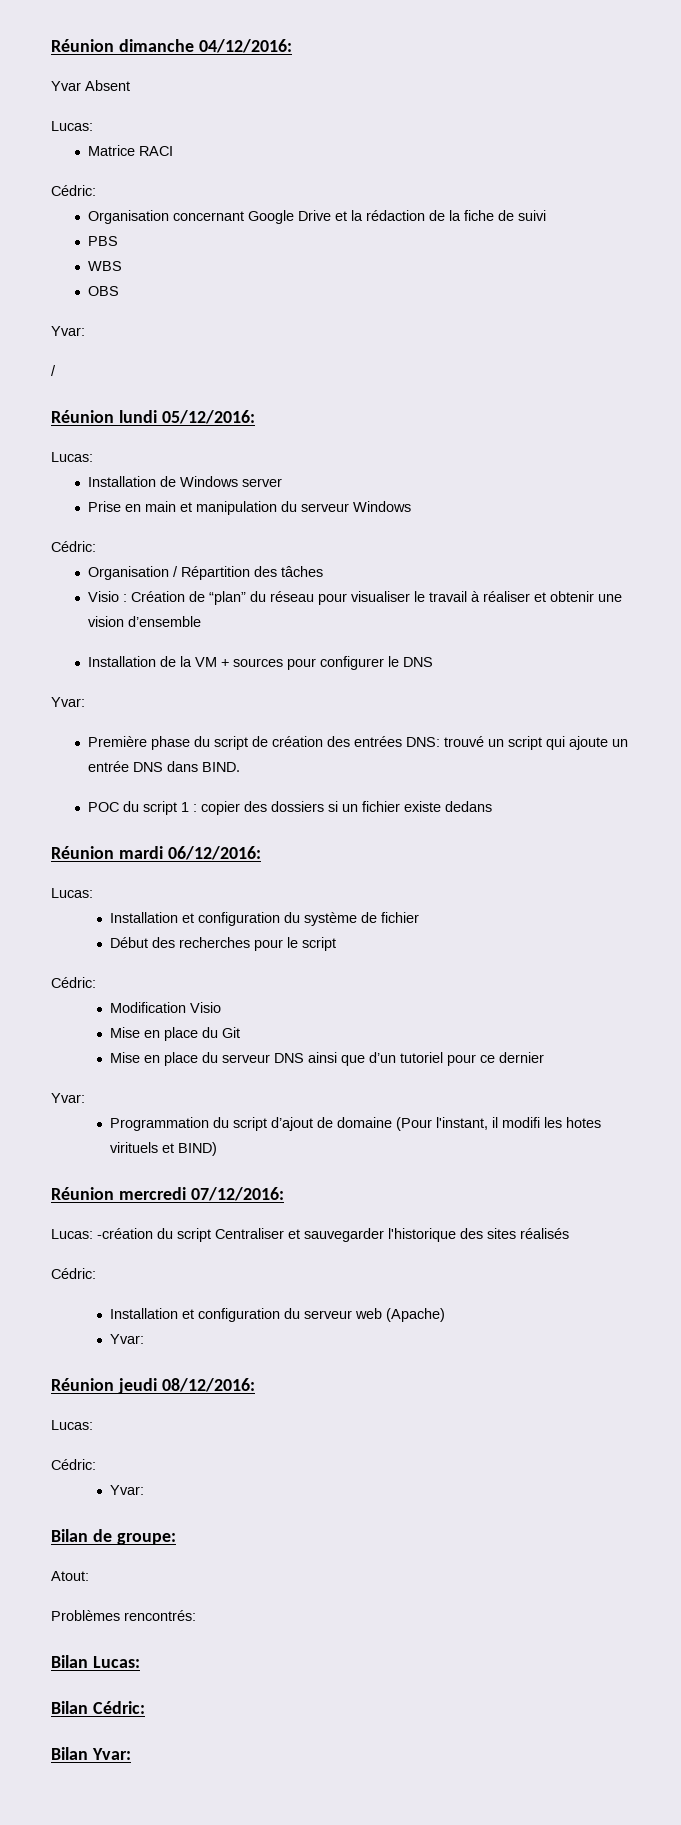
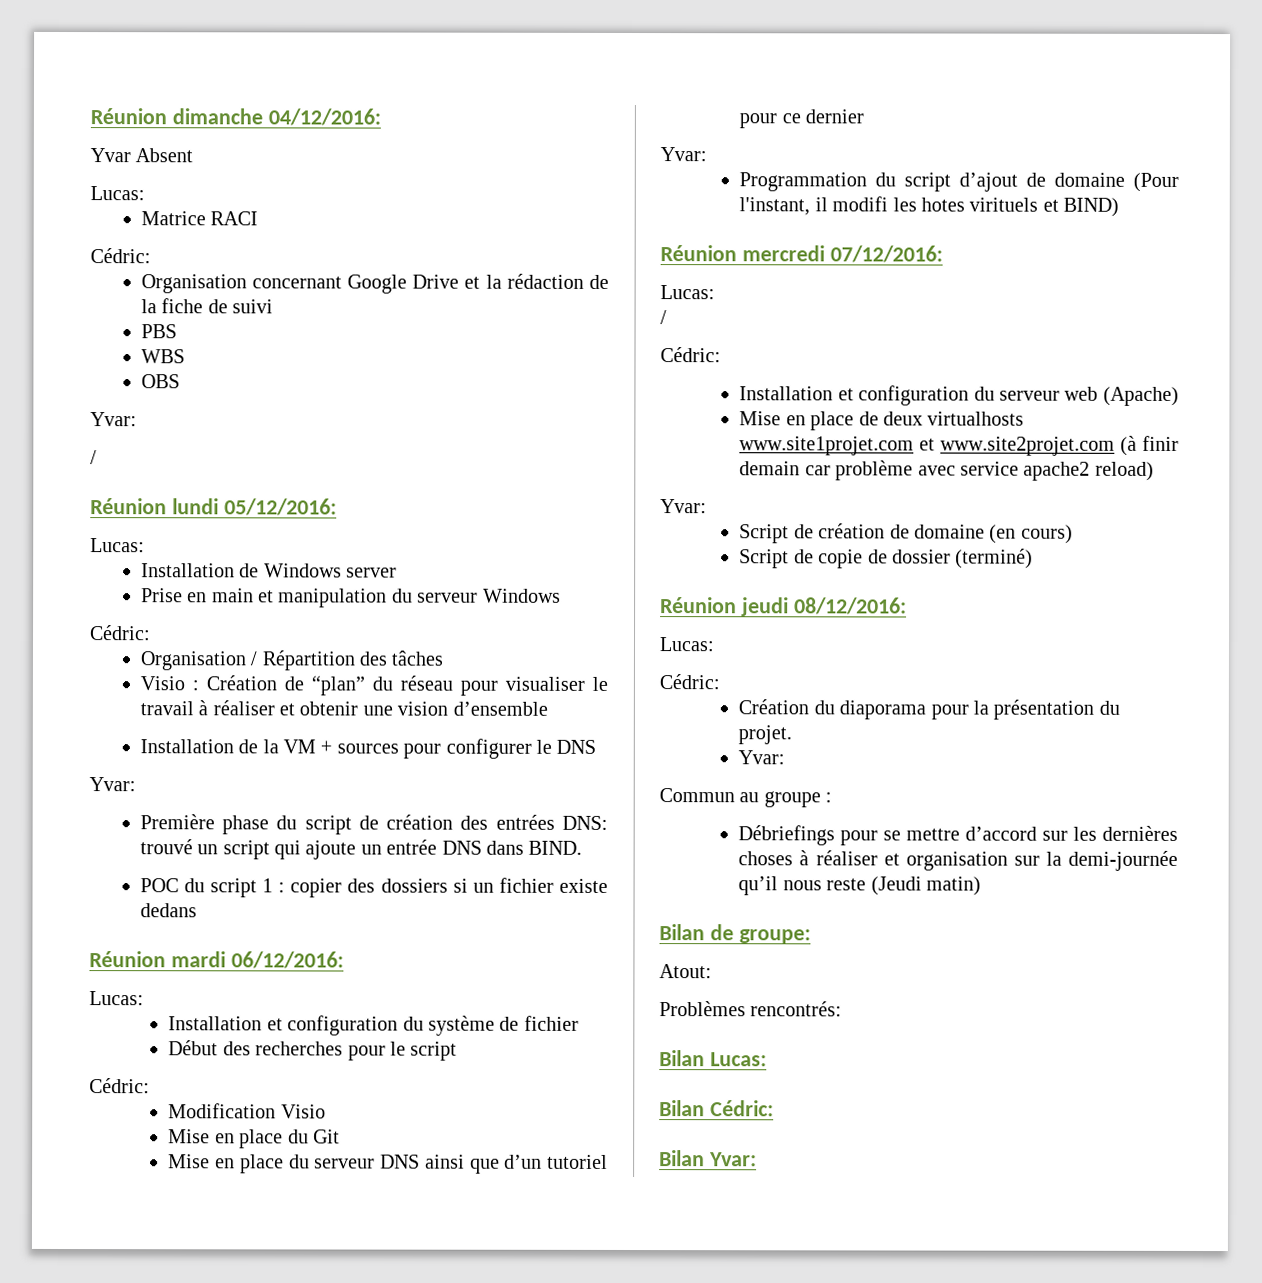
[97,1228,569,1242] -création du script Centraliser et sauvegarder l'historique des sites réalisés -> [660,310,667,325] // /
[109,1334,144,1344] Yvar: -> [739,411,1025,431] [739,435,1179,456] [739,460,1154,481] [660,499,707,514] [739,523,1073,544] [739,548,1034,569] Mise en place de deux virtualhosts www.site1projet.com et www.site2projet.com (à finir demain car problème avec service apache2 reload) // Yvar: // Script de création de domaine (en cours) // Script de copie de dossier (terminé)
[109,1485,144,1495] Yvar: -> [738,699,1120,720] [738,725,793,745] [738,750,786,765] [659,788,833,808] [738,825,1178,846] [738,850,1178,871] [738,876,982,896] Création du diaporama pour la présentation du projet. // Yvar: // Commun au groupe : // Débriefings pour se mettre d’accord sur les dernières choses à réaliser et organisation sur la demi-journée qu’il nous reste (Jeudi matin)

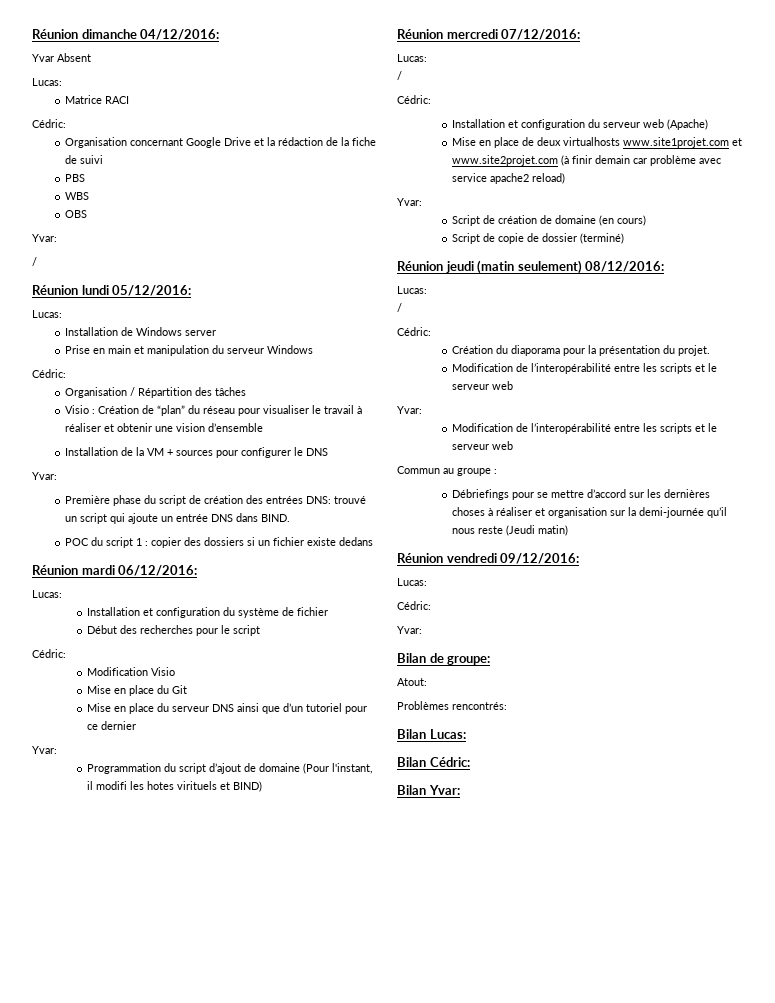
(789, 607) none -> [477,260,582,274] (matin seulement)
(715, 644) none -> [397,303,402,312] // /
[738,750,786,765] Yvar: -> [451,363,717,374] [451,381,513,390] [397,406,422,414] [451,423,717,434] [451,441,513,450] Modification de l’interopérabilité entre les scripts et le serveur web // Yvar: // Modification de l’interopérabilité entre les scripts et le serveur web
(982, 886) none -> [397,553,580,564] [397,578,427,586] [397,601,431,610] [397,626,422,634] // Réunion vendredi 09/12/2016: // Lucas: // Cédric: // Yvar:

